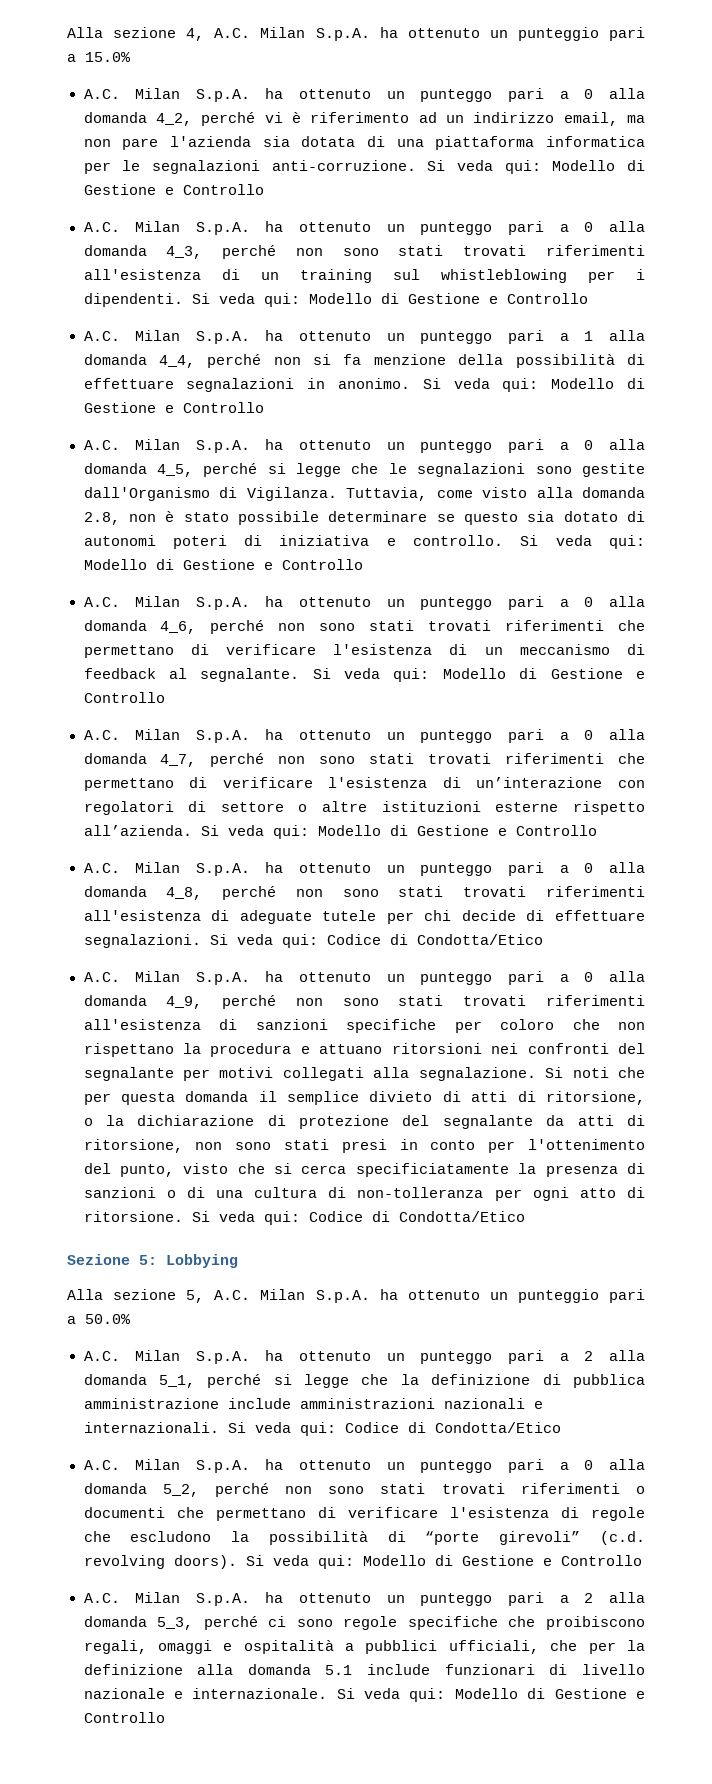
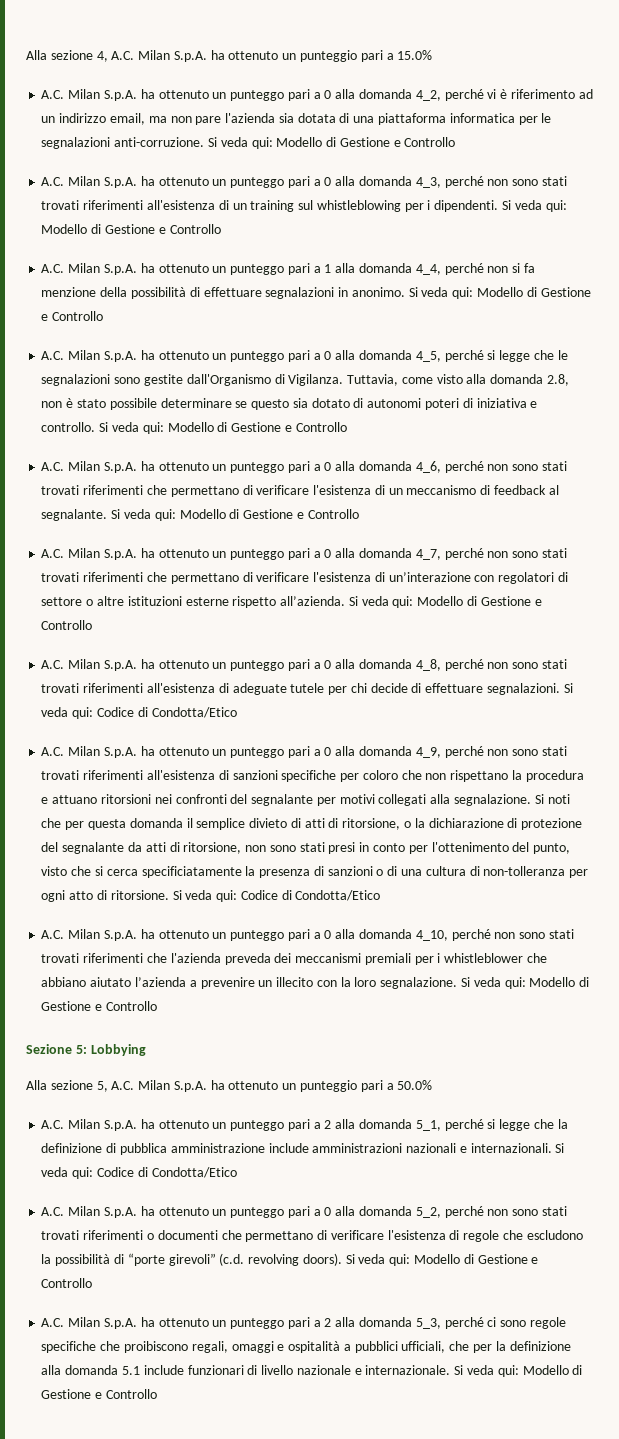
(525, 1216) none -> [41,929,574,941] [41,953,547,965] [41,977,590,989] [41,1001,157,1011] // A.C. Milan S.p.A. ha ottenuto un punteggo pari a 0 alla domanda 4_10, perché non sono stati trovati riferimenti che l'azienda preveda dei meccanismi premiali per i whistleblower che abbiano aiutato l’azienda a prevenire un illecito con la loro segnalazione. Si veda qui: Modello di Gestione e Controllo

